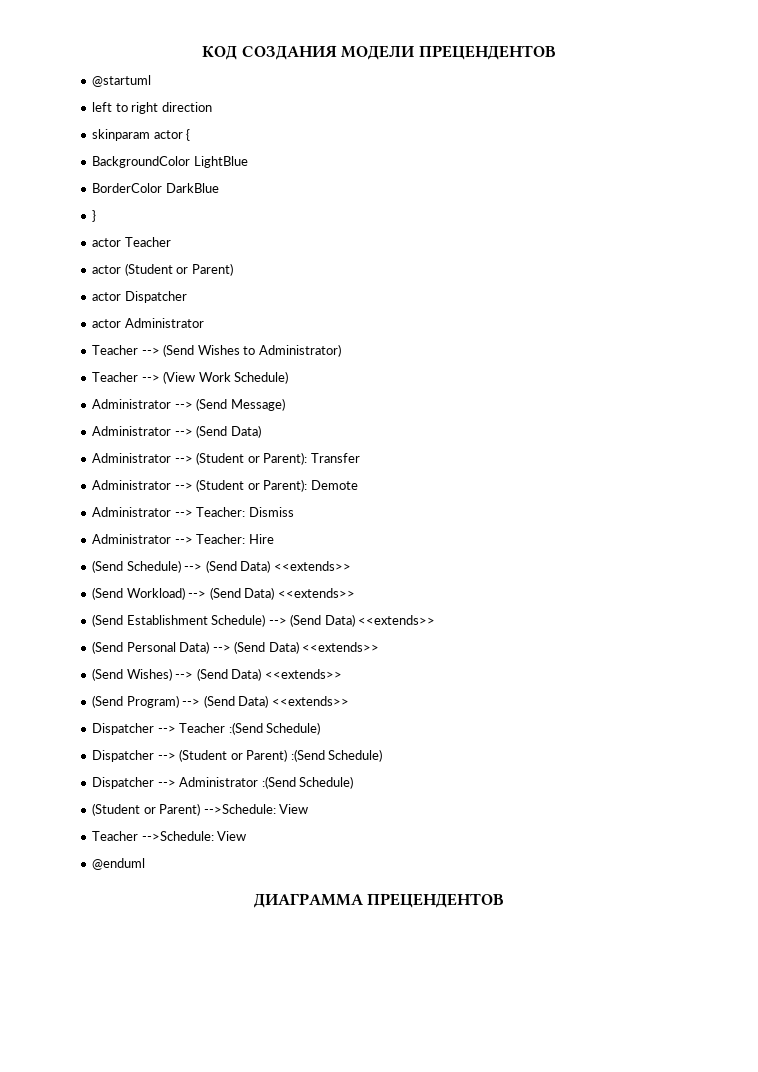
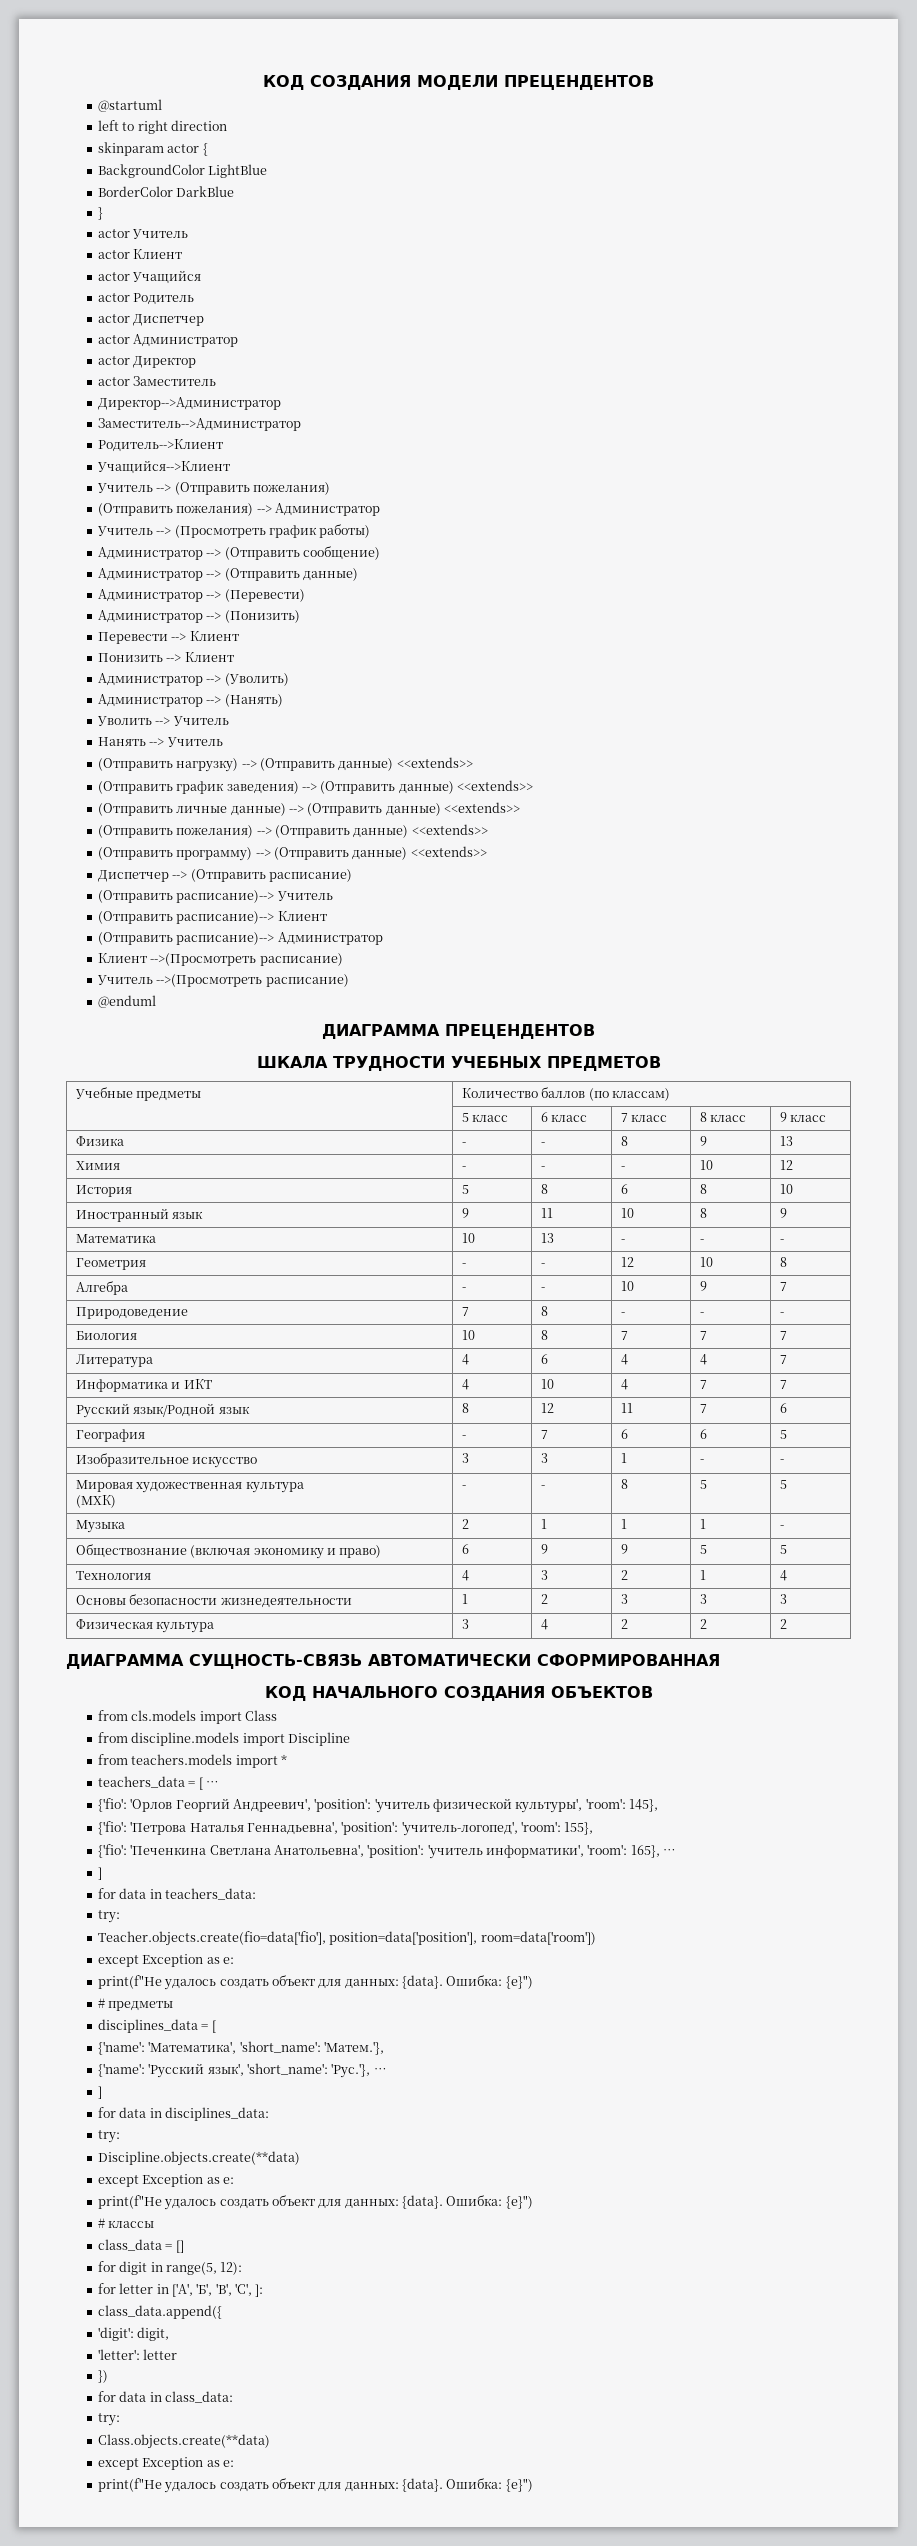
[124,237,171,247] [92,263,233,276] [92,291,187,303] [92,318,204,328] [92,344,341,357] [92,371,289,384] [92,398,285,411] [92,425,261,438] [92,452,360,465] [92,479,358,492] [92,507,294,517] [92,534,274,544] [92,560,351,573] [92,587,355,600] [92,614,436,627] [92,641,380,654] [92,668,342,681] [92,695,349,708] [92,722,321,735] [92,749,383,762] [92,776,354,789] [92,803,309,816] [92,831,247,841] [92,858,146,870] [253,893,505,908] Teacher // actor (Student or Parent) // actor Dispatcher // actor Administrator // Teacher --> (Send Wishes to Administrator) // Teacher --> (View Work Schedule) // Administrator --> (Send Message) // Administrator --> (Send Data) // Administrator --> (Student or Parent): Transfer // Administrator --> (Student or Parent): Demote // Administrator --> Teacher: Dismiss // Administrator --> Teacher: Hire // (Send Schedule) --> (Send Data) <<extends>> // (Send Workload) --> (Send Data) <<extends>> // (Send Establishment Schedule) --> (Send Data) <<extends>> // (Send Personal Data) --> (Send Data) <<extends>> // (Send Wishes) --> (Send Data) <<extends>> // (Send Program) --> (Send Data) <<extends>> // Dispatcher --> Teacher :(Send Schedule) // Dispatcher --> (Student or Parent) :(Send Schedule) // Dispatcher --> Administrator :(Send Schedule) // (Student or Parent) -->Schedule: View // Teacher -->Schedule: View // @enduml // ДИАГРАММА ПРЕЦЕНДЕНТОВ -> [132,229,189,239] [97,249,183,259] [97,270,202,284] [97,293,195,305] [97,314,205,326] [97,334,239,347] [97,356,197,368] [97,376,217,386] [97,397,281,410] [97,418,301,431] [97,439,223,452] [96,460,230,474] [96,482,330,495] [97,503,380,516] [96,524,371,538] [97,546,380,560] [97,568,358,581] [97,589,305,602] [97,610,300,623] [97,631,239,644] [97,652,234,662] [97,673,289,686] [97,694,283,707] [96,716,229,726] [97,737,223,747] [97,757,473,772] [97,780,534,794] [97,802,521,816] [97,824,488,838] [97,846,487,861] [97,869,352,882] [97,890,333,903] [97,911,327,924] [97,932,383,945] [97,953,343,966] [96,974,349,987] [97,995,156,1008] [322,1024,595,1039] [256,1056,661,1071] [74,1087,202,1101] [461,1087,670,1101] [461,1113,509,1122] [540,1112,588,1122] [620,1113,668,1122] [699,1112,747,1122] [779,1112,827,1122] [75,1136,124,1146] [461,1142,466,1146] [540,1142,545,1146] [620,1136,628,1146] [699,1136,707,1146] [779,1136,793,1146] [75,1161,120,1170] [461,1166,466,1170] [540,1166,545,1170] [620,1166,625,1170] [699,1160,713,1170] [779,1160,793,1170] [75,1185,132,1197] [461,1185,469,1194] [540,1184,548,1194] [620,1184,628,1194] [699,1184,707,1194] [779,1184,793,1194] [75,1208,204,1222] [461,1208,469,1218] [540,1208,553,1218] [620,1208,634,1218] [699,1208,707,1218] [779,1208,787,1218] [75,1234,156,1243] [461,1233,475,1243] [540,1233,554,1243] [620,1239,625,1243] [699,1239,704,1243] [779,1239,784,1243] [75,1258,146,1270] [461,1263,466,1267] [540,1263,545,1267] [620,1257,634,1267] [699,1257,713,1267] [779,1257,787,1267] [75,1281,128,1295] [461,1287,466,1291] [540,1287,545,1291] [620,1281,634,1291] [699,1281,707,1291] [779,1282,787,1291] [75,1307,188,1319] [461,1307,469,1316] [540,1306,548,1316] [620,1312,625,1316] [699,1312,704,1316] [779,1312,784,1316] [75,1331,137,1340] [461,1330,475,1340] [540,1330,548,1340] [620,1331,628,1340] [699,1331,707,1340] [779,1331,787,1340] [75,1354,153,1368] [461,1354,469,1365] [540,1354,548,1364] [620,1354,628,1365] [699,1354,707,1365] [779,1355,787,1364] [75,1379,212,1392] [461,1379,469,1390] [540,1379,554,1389] [620,1379,628,1390] [699,1380,707,1389] [779,1380,787,1389] [75,1403,250,1418] [461,1403,469,1413] [540,1403,554,1413] [620,1403,633,1413] [699,1404,707,1413] [779,1403,787,1413] [75,1429,145,1442] [461,1435,466,1439] [540,1430,548,1439] [620,1429,628,1439] [699,1429,707,1439] [779,1430,787,1439] [75,1453,258,1468] [461,1453,469,1463] [540,1453,548,1463] [620,1453,627,1463] [699,1459,704,1463] [779,1459,784,1463] [75,1480,304,1493] [75,1495,116,1508] [461,1485,466,1489] [540,1485,545,1489] [620,1479,628,1489] [699,1480,707,1489] [779,1480,787,1489] [75,1520,125,1533] [461,1519,469,1529] [540,1519,547,1529] [620,1519,627,1529] [699,1519,706,1529] [779,1525,784,1529] [75,1544,382,1559] [461,1544,469,1554] [540,1544,548,1554] [620,1544,628,1554] [699,1545,707,1554] [779,1545,787,1554] [75,1571,151,1580] [461,1570,469,1581] [540,1570,548,1580] [620,1570,628,1580] [699,1570,706,1580] [779,1570,787,1581] [75,1594,352,1608] [461,1594,468,1604] [540,1594,548,1604] [620,1594,628,1604] [699,1594,707,1604] [779,1594,787,1604] [75,1619,215,1633] [461,1619,469,1629] [540,1619,548,1630] [620,1619,628,1629] [699,1619,707,1629] [779,1619,787,1629] [66,1654,720,1669] [264,1686,653,1701] [97,1710,277,1724] [97,1732,350,1746] [97,1754,287,1768] [97,1776,219,1790] [97,1798,659,1813] [97,1821,594,1836] [97,1844,677,1859] [97,1867,102,1880] [97,1888,256,1900] [97,1910,120,1923] [97,1931,596,1946] [97,1954,234,1967] [97,1975,533,1990] [97,1998,174,2011] [97,2019,216,2033] [97,2041,384,2055] [97,2063,387,2078] [97,2086,102,2099] [97,2107,269,2121] [97,2130,120,2143] [97,2151,300,2166] [97,2174,234,2187] [97,2195,533,2210] [97,2218,155,2228] [97,2239,184,2253] [97,2261,243,2275] [97,2283,264,2297] [97,2305,222,2319] [97,2327,170,2341] [97,2349,178,2360] [97,2370,108,2383] [97,2391,233,2403] [97,2413,120,2426] [97,2434,270,2449] [97,2457,234,2470] [97,2478,533,2493] Учитель // actor Клиент // actor Учащийся // actor Родитель // actor Диспетчер // actor Администратор // actor Директор // actor Заместитель // Директор-->Администратор // Заместитель-->Администратор // Родитель-->Клиент // Учащийся-->Клиент // Учитель --> (Отправить пожелания) // (Отправить пожелания) --> Администратор // Учитель --> (Просмотреть график работы) // Администратор --> (Отправить сообщение) // Администратор --> (Отправить данные) // Администратор --> (Перевести) // Администратор --> (Понизить) // Перевести --> Клиент // Понизить --> Клиент // Администратор --> (Уволить) // Администратор --> (Нанять) // Уволить --> Учитель // Нанять --> Учитель // (Отправить нагрузку) --> (Отправить данные) <<extends>> // (Отправить график заведения) --> (Отправить данные) <<extends>> // (Отправить личные данные) --> (Отправить данные) <<extends>> // (Отправить пожелания) --> (Отправить данные) <<extends>> // (Отправить программу) --> (Отправить данные) <<extends>> // Диспетчер --> (Отправить расписание) // (Отправить расписание)--> Учитель // (Отправить расписание)--> Клиент // (Отправить расписание)--> Администратор // Клиент -->(Просмотреть расписание) // Учитель -->(Просмотреть расписание) // @enduml // ДИАГРАММА ПРЕЦЕНДЕНТОВ // ШКАЛА ТРУДНОСТИ УЧЕБНЫХ ПРЕДМЕТОВ // Учебные предметы | Количество баллов (по классам) // | 5 класс | 6 класс | 7 класс | 8 класс | 9 класс // Физика | - | - | 8 | 9 | 13 // Химия | - | - | - | 10 | 12 // История | 5 | 8 | 6 | 8 | 10 // Иностранный язык | 9 | 11 | 10 | 8 | 9 // Математика | 10 | 13 | - | - | - // Геометрия | - | - | 12 | 10 | 8 // Алгебра | - | - | 10 | 9 | 7 // Природоведение | 7 | 8 | - | - | - // Биология | 10 | 8 | 7 | 7 | 7 // Литература | 4 | 6 | 4 | 4 | 7 // Информатика и ИКТ | 4 | 10 | 4 | 7 | 7 // Русский язык/Родной язык | 8 | 12 | 11 | 7 | 6 // География | - | 7 | 6 | 6 | 5 // Изобразительное искусство | 3 | 3 | 1 | - | - // Мировая художественная культура // (МХК) | - | - | 8 | 5 | 5 // Музыка | 2 | 1 | 1 | 1 | - // Обществознание (включая экономику и право) | 6 | 9 | 9 | 5 | 5 // Технология | 4 | 3 | 2 | 1 | 4 // Основы безопасности жизнедеятельности | 1 | 2 | 3 | 3 | 3 // Физическая культура | 3 | 4 | 2 | 2 | 2 // ДИАГРАММА СУЩНОСТЬ-СВЯЗЬ АВТОМАТИЧЕСКИ СФОРМИРОВАННАЯ // КОД НАЧАЛЬНОГО СОЗДАНИЯ ОБЪЕКТОВ // from cls.models import Class // from discipline.models import Discipline // from teachers.models import * // teachers_data = [ … // {'fio': 'Орлов Георгий Андреевич', 'position': 'учитель физической культуры', 'room': 145}, // {'fio': 'Петрова Наталья Геннадьевна', 'position': 'учитель-логопед', 'room': 155}, // {'fio': 'Печенкина Светлана Анатольевна', 'position': 'учитель информатики', 'room': 165}, … // ] // for data in teachers_data: // try: // Teacher.objects.create(fio=data['fio'], position=data['position'], room=data['room']) // except Exception as e: // print(f"Не удалось создать объект для данных: {data}. Ошибка: {e}") // # предметы // disciplines_data = [ // {'name': 'Математика', 'short_name': 'Матем.'}, // {'name': 'Русский язык', 'short_name': 'Рус.'}, … // ] // for data in disciplines_data: // try: // Discipline.objects.create(**data) // except Exception as e: // print(f"Не удалось создать объект для данных: {data}. Ошибка: {e}") // # классы // class_data = [] // for digit in range(5, 12): // for letter in ['А', 'Б', 'В', 'С', ]: // class_data.append({ // 'digit': digit, // 'letter': letter // }) // for data in class_data: // try: // Class.objects.create(**data) // except Exception as e: // print(f"Не удалось создать объект для данных: {data}. Ошибка: {e}")

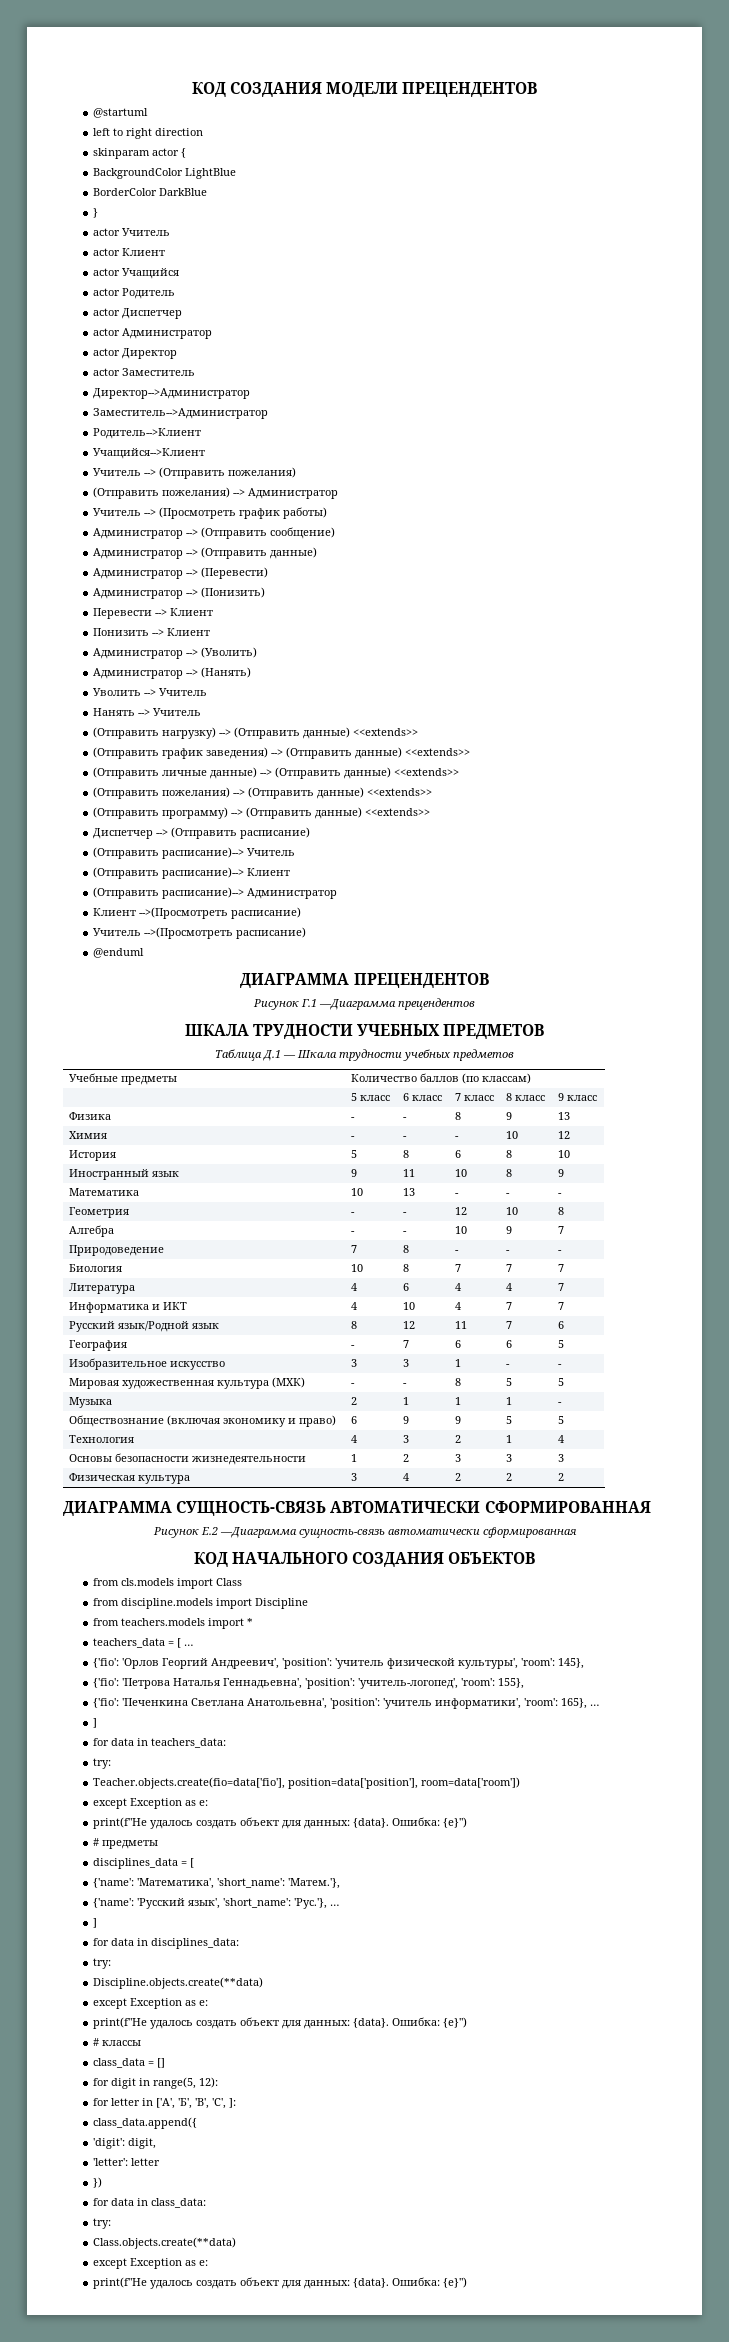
(595, 1031) none -> [253,998,475,1010] // Рисунок Г.1 —Диаграмма прецендентов
(661, 1063) none -> [215,1049,514,1061] // Таблица Д.1 — Шкала трудности учебных предметов
(304, 1487) // -> (269, 1384) none
(720, 1660) none -> [152,1527,577,1538] // Рисунок Е.2 —Диаграмма сущность-связь автоматически сформированная

